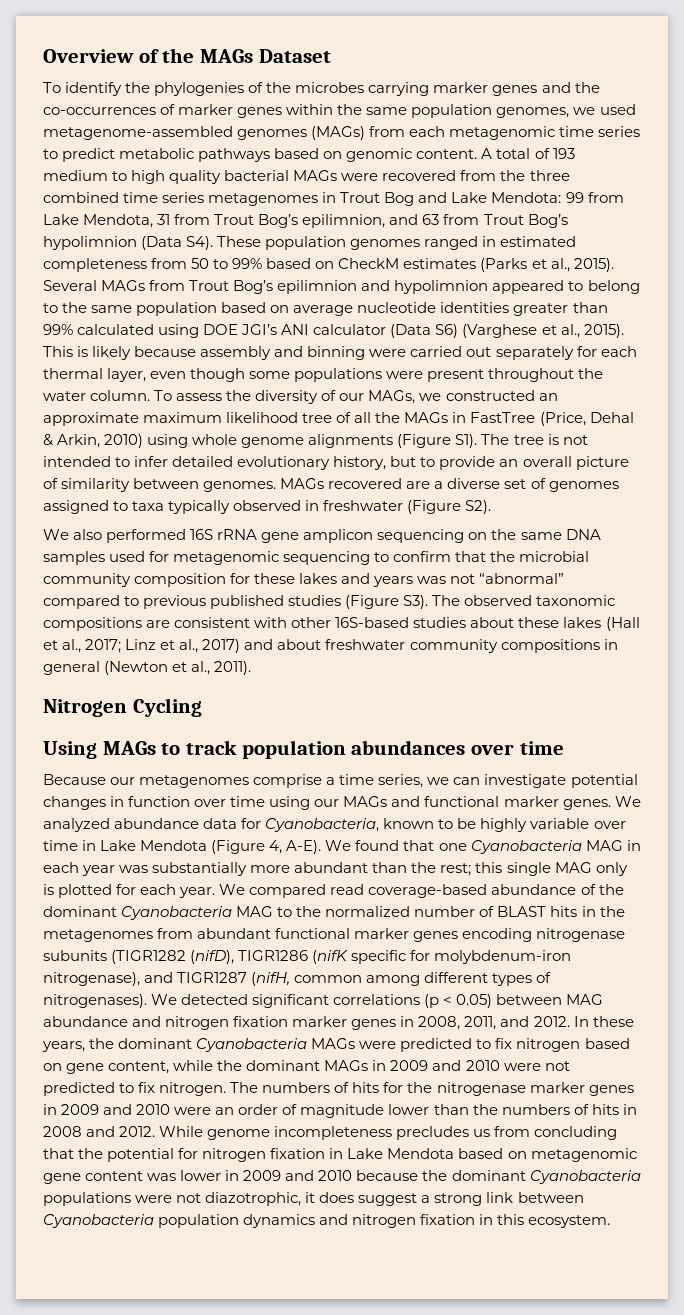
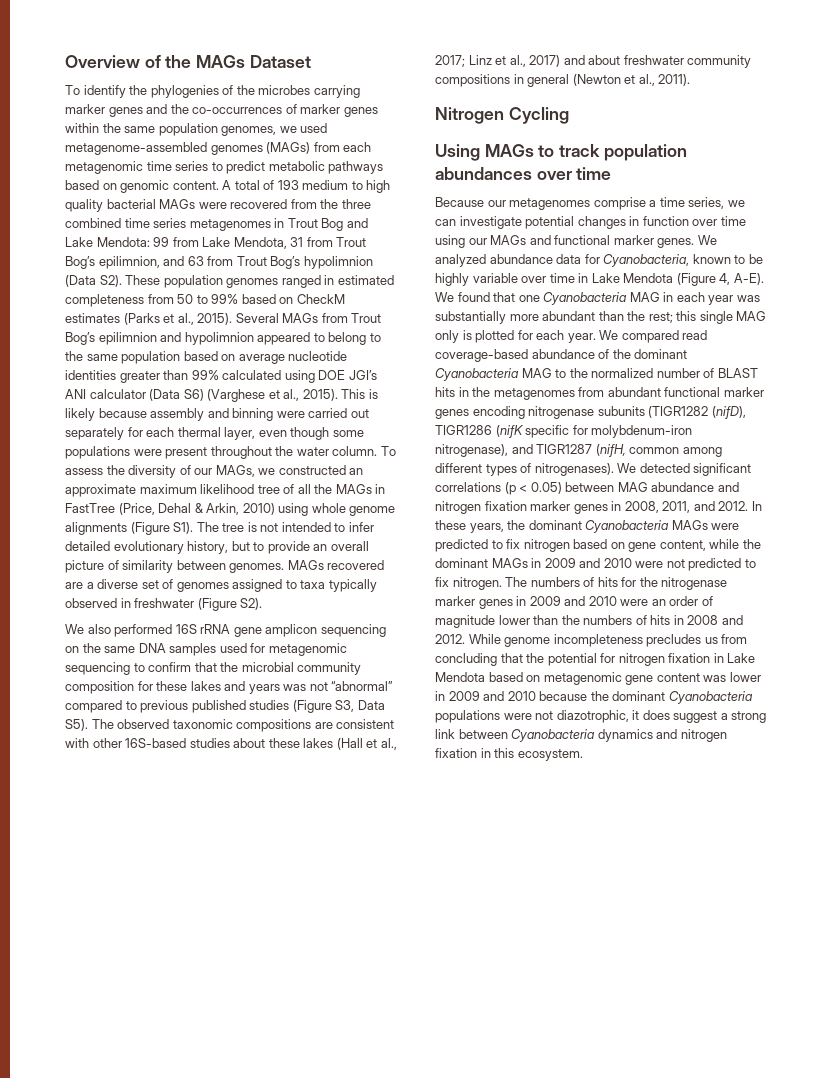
[186,236,214,250] S4). -> [99,275,122,287] S2).
[403,595,429,609] S3). -> [335,700,385,712] [65,719,88,731] S3, Data S5).
[158,1214,240,1228] population -> (596, 735) none

